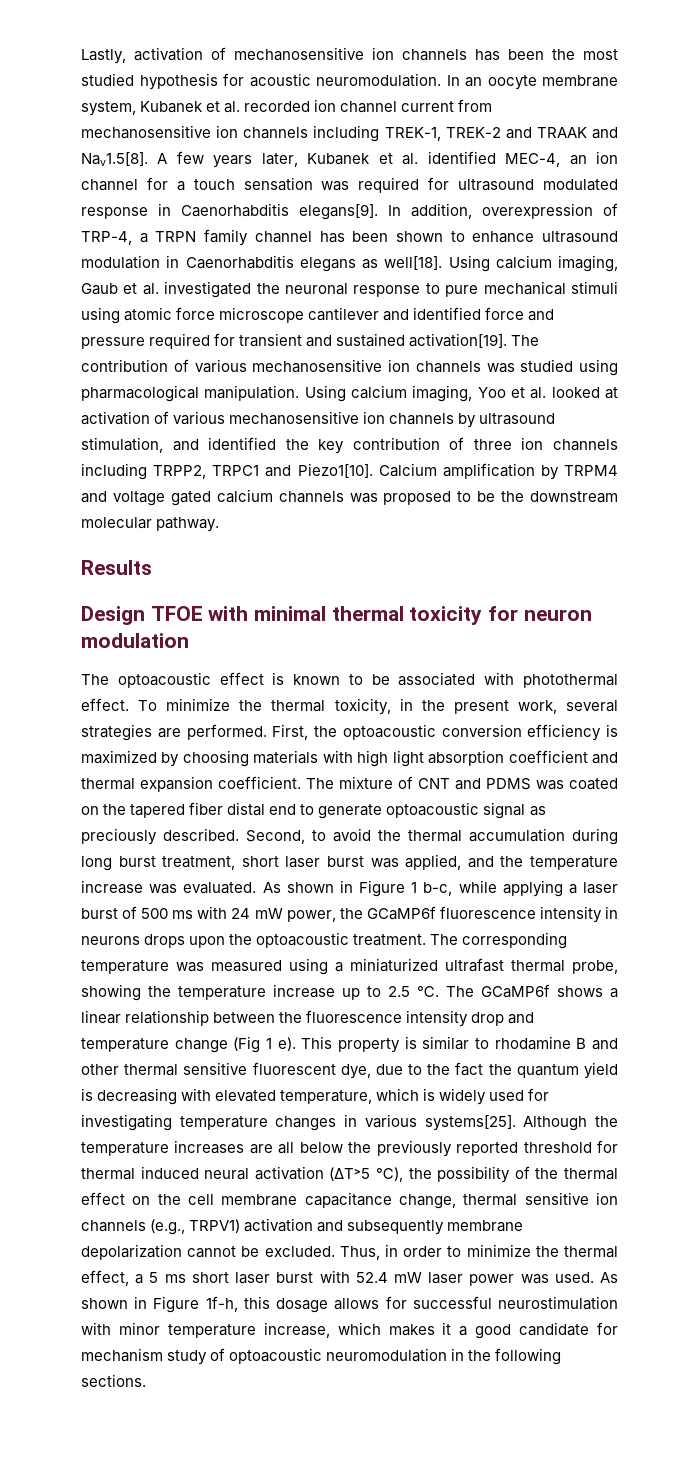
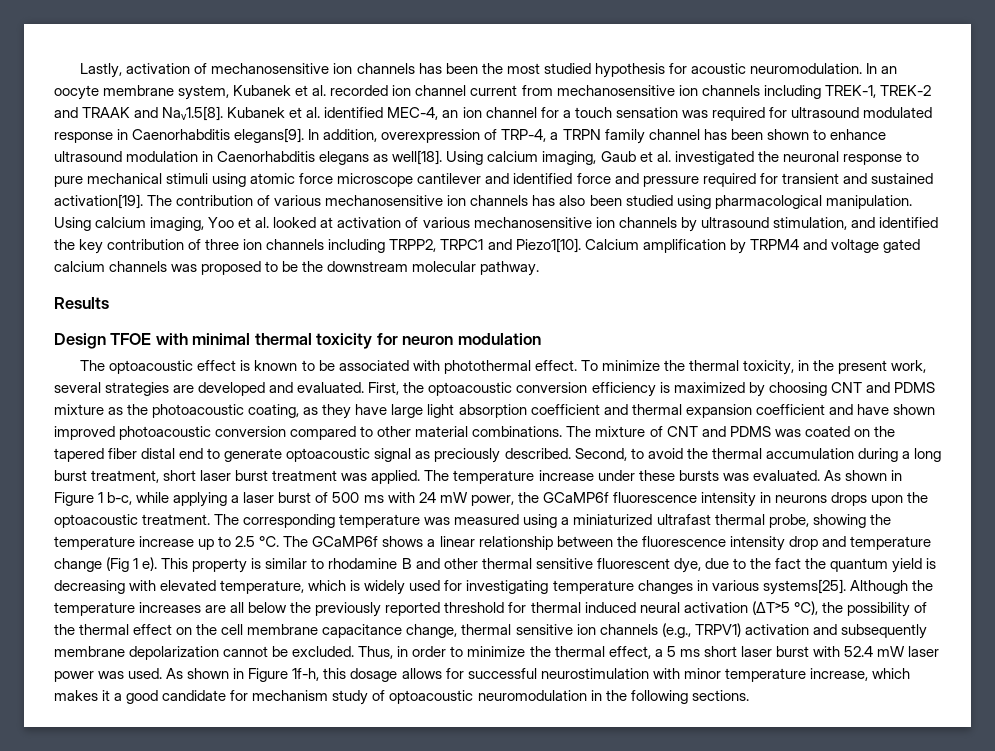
[157,151,298,168] A few years later, -> (224, 113) none
[486,363,515,373] was -> [532,195,622,206] has also been
[186,724,267,740] performed. -> [198,382,365,396] developed and evaluated.
[253,750,389,767] materials with high -> [830,382,935,393] [54,404,424,419] CNT and PDMS mixture as the photoacoustic coating, as they have large
[218,776,301,789] coefficient. -> [755,404,935,415] [54,426,563,440] coefficient and have shown improved photoacoustic conversion compared to other material combinations.
(618, 836) none -> [901,451,910,459] a
[370,854,619,870] [81,880,143,894] was applied, and the temperature increase -> [272,470,719,484] treatment was applied. The temperature increase under these bursts

